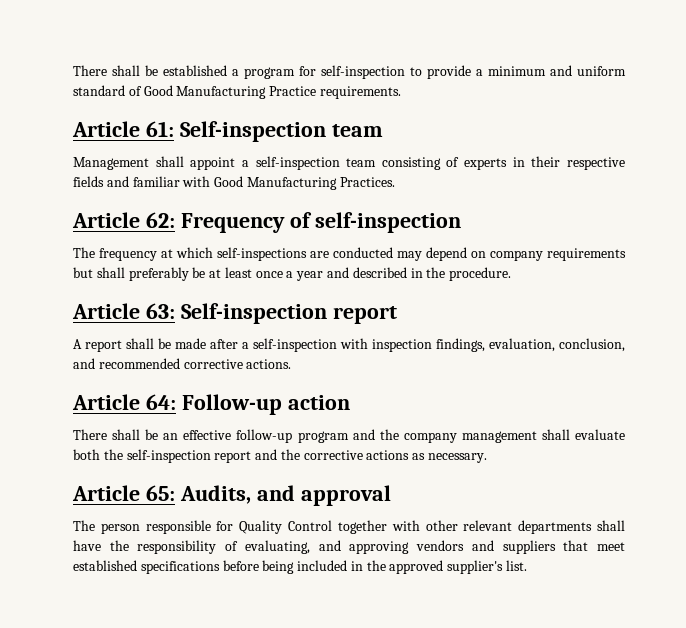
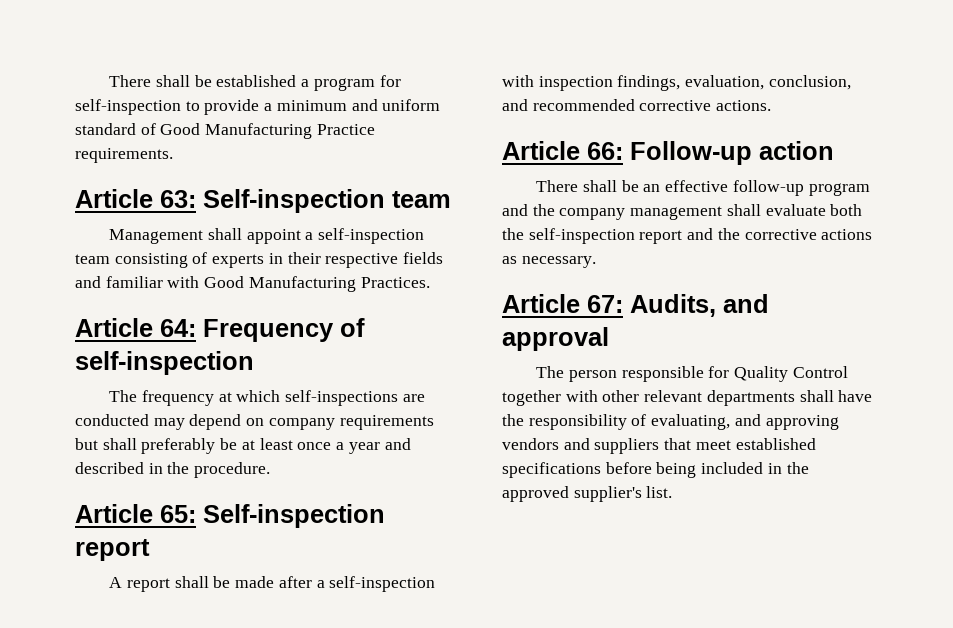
[145,121,174,137] 61: -> [160,190,196,208] 63:
[145,212,175,228] 62: -> [160,319,196,337] 64:
[145,303,175,319] 63: -> [160,505,196,523] 65:
[145,394,176,410] 64: -> [587,142,623,160] 66:
[145,485,175,501] 65: -> [587,295,623,313] 67:

